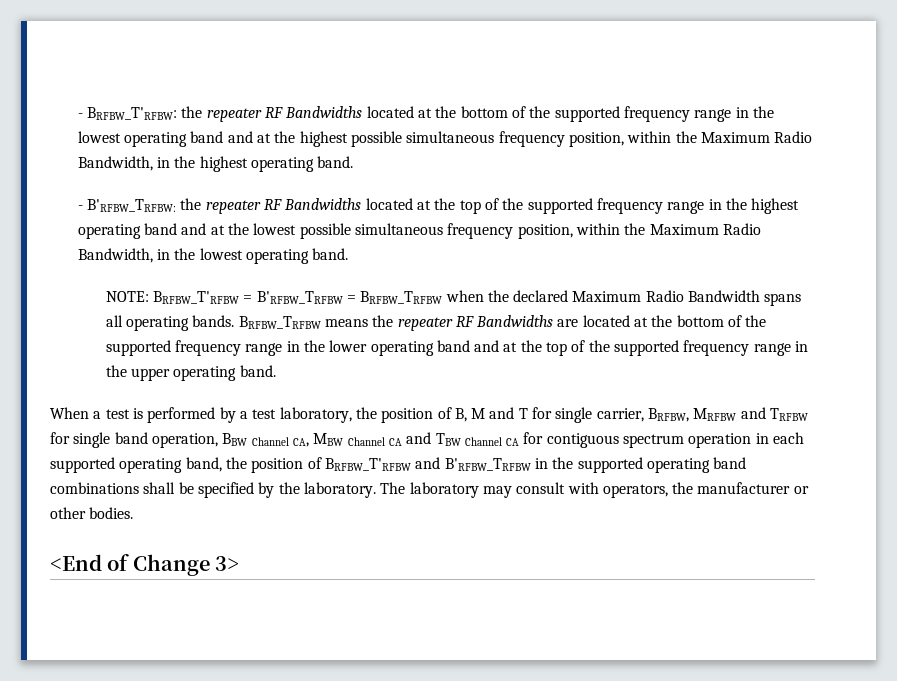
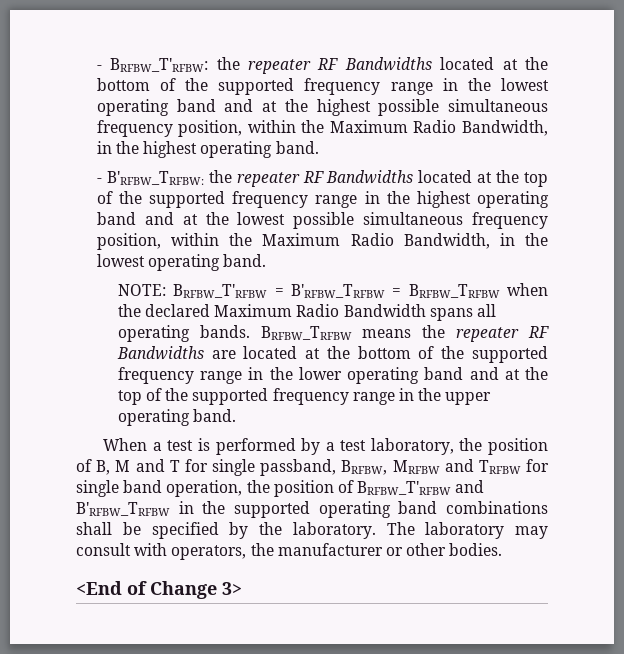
[596,408,644,422] carrier, -> [260,459,337,476] passband,
[222,432,805,448] [50,457,222,473] BBW Channel CA, MBW Channel CA and TBW Channel CA for contiguous spectrum operation in each supported operating band, -> (243, 488) none

